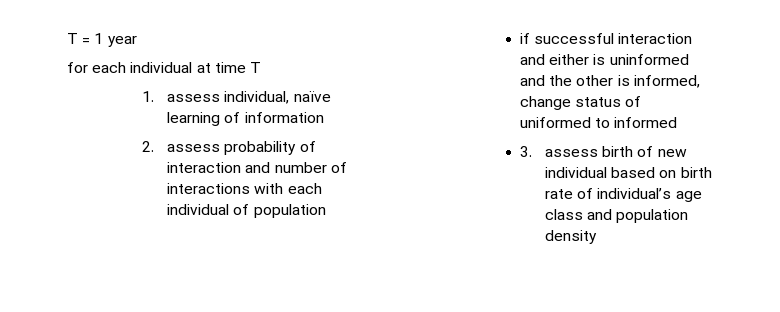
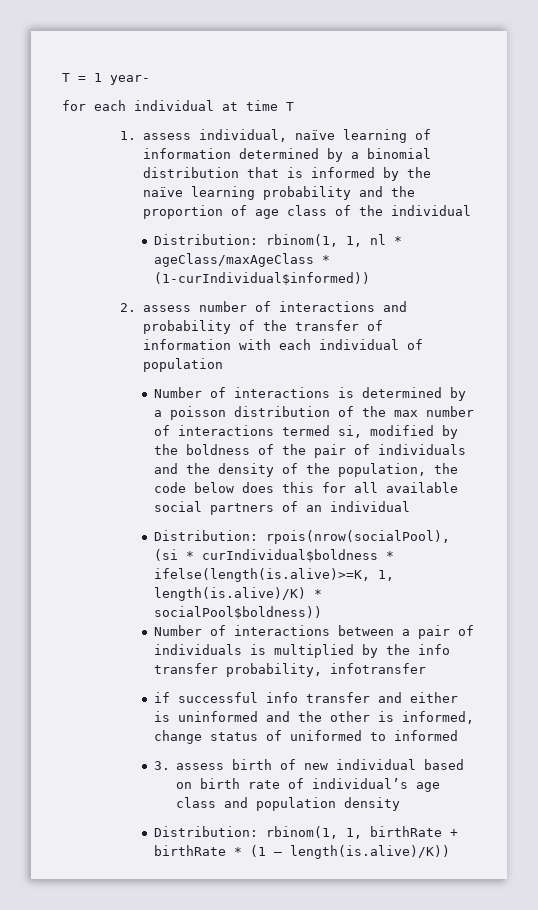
[107,36,137,47] year -> [110,75,150,85] year-
[142,141,316,155] [167,162,347,173] [167,183,251,194] // 2. assess probability of interaction and number of interactions -> [238,148,431,162] [142,167,431,181] [142,186,415,200] [142,205,471,219] [153,234,402,247] [153,253,330,267] [153,272,370,285] [120,301,407,312] [142,320,383,334] [142,339,231,350] determined by a binomial distribution that is informed by the naïve learning probability and the proportion of age class of the individual // Distribution: rbinom(1, 1, nl * ageClass/maxAgeClass * (1-curIndividual$informed)) // 2. assess number of interactions and probability of the transfer of information
(326, 211) none -> [153,387,466,401] [153,406,474,420] [153,425,458,439] [153,444,466,458] [153,463,458,477] [153,482,458,493] [153,501,410,515] [153,530,450,544] [153,549,394,562] [153,568,394,582] [153,587,322,601] [153,606,322,619] [153,625,474,639] [153,644,450,658] [153,663,426,677] // Number of interactions is determined by a poisson distribution of the max number of interactions termed si, modified by the boldness of the pair of individuals and the density of the population, the code below does this for all available social partners of an individual // Distribution: rpois(nrow(socialPool), (si * curIndividual$boldness * ifelse(length(is.alive)>=K, 1, length(is.alive)/K) * socialPool$boldness)) // Number of interactions between a pair of individuals is multiplied by the info transfer probability, infotransfer
[618,33,693,44] interaction -> [265,692,370,703] info transfer
(598, 237) none -> [153,826,458,839] [153,845,450,859] // Distribution: rbinom(1, 1, birthRate + birthRate * (1 – length(is.alive)/K))

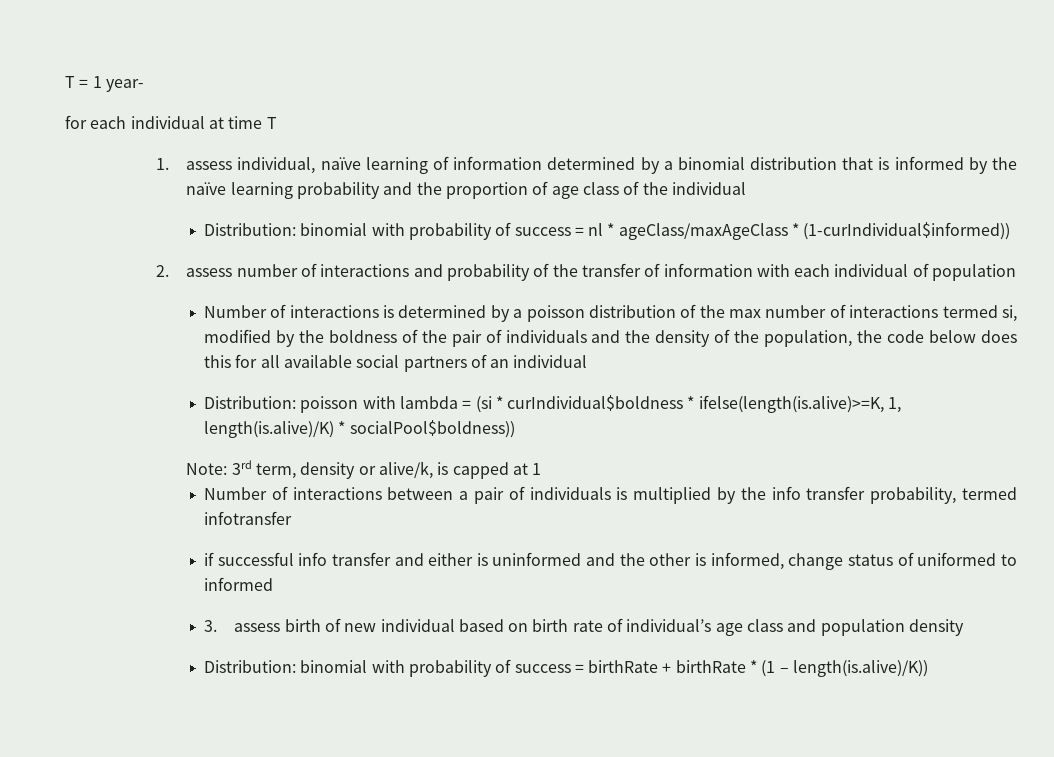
[265,234,362,247] rbinom(1, 1, -> [300,222,584,240] binomial with probability of success =
[265,530,450,544] rpois(nrow(socialPool), -> [300,396,472,413] poisson with lambda =
(322, 612) none -> [186,460,542,479] // Note: 3rd term, density or alive/k, is capped at 1
(322, 670) none -> [962,487,1018,500] termed
[265,826,362,839] rbinom(1, 1, -> [300,659,584,677] binomial with probability of success =

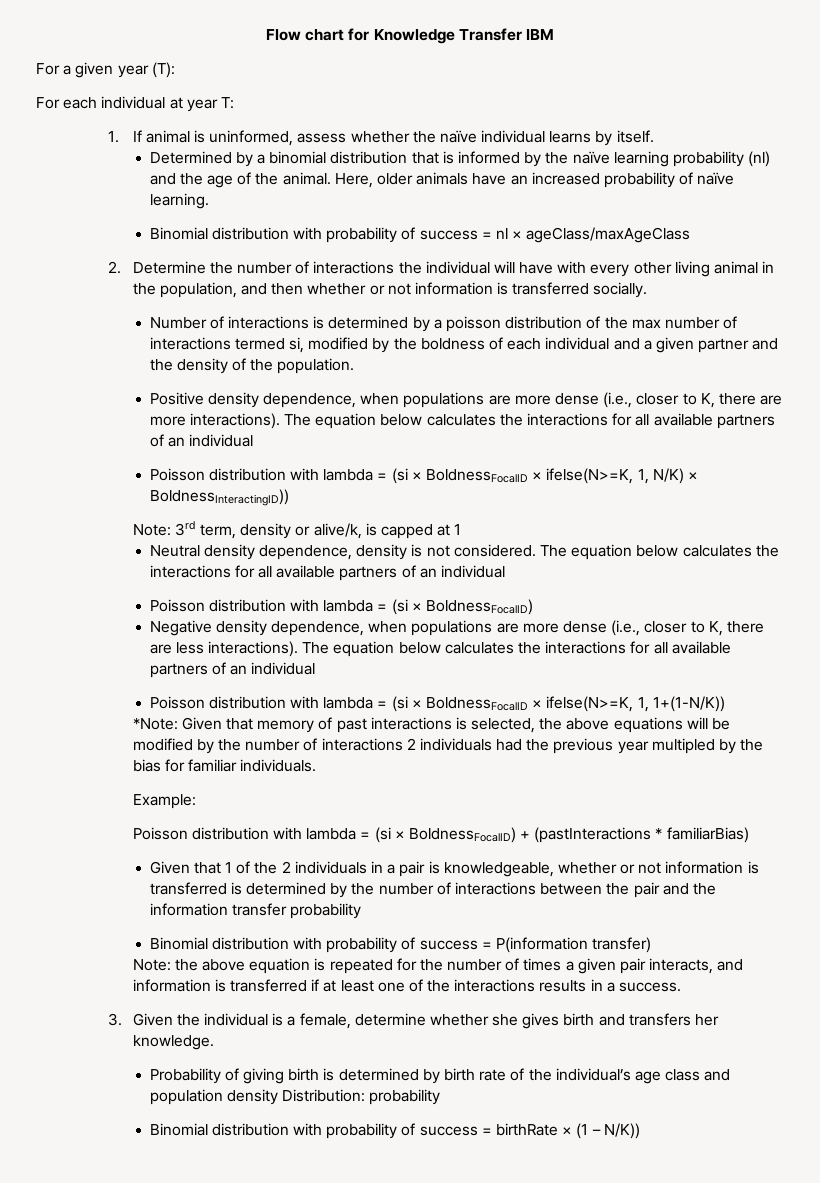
[65,76,144,92] [65,115,87,129] T = 1 year- // for -> [266,28,554,44] [36,62,175,78] [36,97,60,109] Flow chart for Knowledge Transfer IBM // For a given year (T): // For
[228,116,277,129] time T -> [186,97,234,112] year T:
[186,156,636,174] assess individual, naïve learning of information determined -> [132,130,654,146] [149,151,232,164] If animal is uninformed, assess whether the naïve individual learns by itself. // Determined
[383,181,746,199] [203,223,368,236] and the proportion of age class of the individual // Distribution: binomial -> [748,151,771,167] [149,172,735,188] [149,193,209,209] [149,227,289,240] (nl) and the age of the animal. Here, older animals have an increased probability of naïve learning. // Binomial distribution
[607,223,615,236] * -> [512,231,523,239] ×
[792,222,1011,240] * (1-curIndividual$informed)) -> (691, 235) none
[186,263,1017,281] assess number of interactions and probability of the transfer of information with each individual of population -> [132,261,775,277] [132,282,648,298] Determine the number of interactions the individual will have with every other living animal in the population, and then whether or not information is transferred socially.
[421,329,587,347] the pair of individuals -> [507,337,750,353] each individual and a given partner
[764,330,1017,347] [203,354,588,372] [203,395,902,413] [203,420,515,438] population, the code below does this for all available social partners of an individual // Distribution: poisson with lambda = (si * curIndividual$boldness * ifelse(length(is.alive)>=K, 1, length(is.alive)/K) * socialPool$boldness)) -> [277,358,355,374] [149,392,783,408] [149,413,775,429] [149,434,254,447] [149,468,698,484] [149,489,289,506] population. // Positive density dependence, when populations are more dense (i.e., closer to K, there are more interactions). The equation below calculates the interactions for all available partners of an individual // Poisson distribution with lambda = (si × BoldnessFocalID × ifelse(N>=K, 1, N/K) × BoldnessInteractingID))
[203,486,1018,504] [203,511,292,525] [203,552,1017,570] [203,577,273,591] [203,618,529,632] Number of interactions between a pair of individuals is multiplied by the info transfer probability, termed infotransfer // if successful info transfer and either is uninformed and the other is informed, change status of uniformed to informed // 3. assess birth of new individual based on -> [149,544,779,560] [149,565,505,581] [149,599,533,615] [149,620,764,636] [149,641,731,657] [149,662,316,678] [149,696,725,712] [132,717,731,733] [132,738,764,754] [132,759,317,772] [132,794,196,809] [132,827,749,843] [149,861,759,877] [149,882,716,898] [149,903,362,919] [149,937,652,953] [132,958,744,974] [132,979,682,992] [108,1013,720,1029] [132,1035,214,1050] [149,1068,440,1084] Neutral density dependence, density is not considered. The equation below calculates the interactions for all available partners of an individual // Poisson distribution with lambda = (si × BoldnessFocalID) // Negative density dependence, when populations are more dense (i.e., closer to K, there are less interactions). The equation below calculates the interactions for all available partners of an individual // Poisson distribution with lambda = (si × BoldnessFocalID × ifelse(N>=K, 1, 1+(1-N/K)) // *Note: Given that memory of past interactions is selected, the above equations will be modified by the number of interactions 2 individuals had the previous year multipled by the bias for familiar individuals. // Example: // Poisson distribution with lambda = (si × BoldnessFocalID) + (pastInteractions * familiarBias) // Given that 1 of the 2 individuals in a pair is knowledgeable, whether or not information is transferred is determined by the number of interactions between the pair and the information transfer probability // Binomial distribution with probability of success = P(information transfer) // Note: the above equation is repeated for the number of times a given pair interacts, and information is transferred if at least one of the interactions results in a success. // 3. Given the individual is a female, determine whether she gives birth and transfers her knowledge. // Probability of giving birth is determined by
(624, 625) none -> [528,1069,552,1081] the
[203,660,368,673] // Distribution: binomial -> [282,1089,441,1105] [149,1123,289,1136] Distribution: probability // Binomial distribution
[662,660,758,673] + birthRate * -> [562,1127,573,1135] ×
[793,660,929,677] length(is.alive)/K)) -> [603,1123,640,1139] N/K))

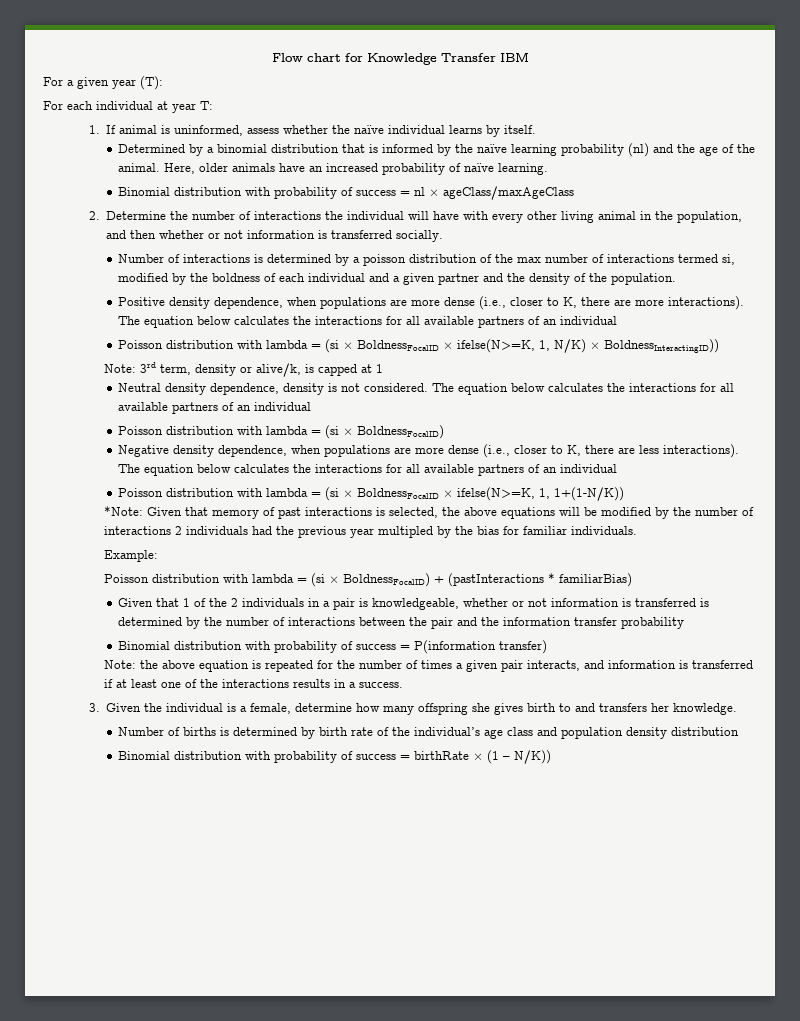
[429,1014,489,1026] whether -> [356,703,469,715] how many offspring
(595, 1019) none -> [559,703,572,712] to
[149,1068,320,1084] Probability of giving birth -> [118,727,217,736] Number of births
[282,1089,441,1105] Distribution: probability -> [671,727,740,736] distribution

